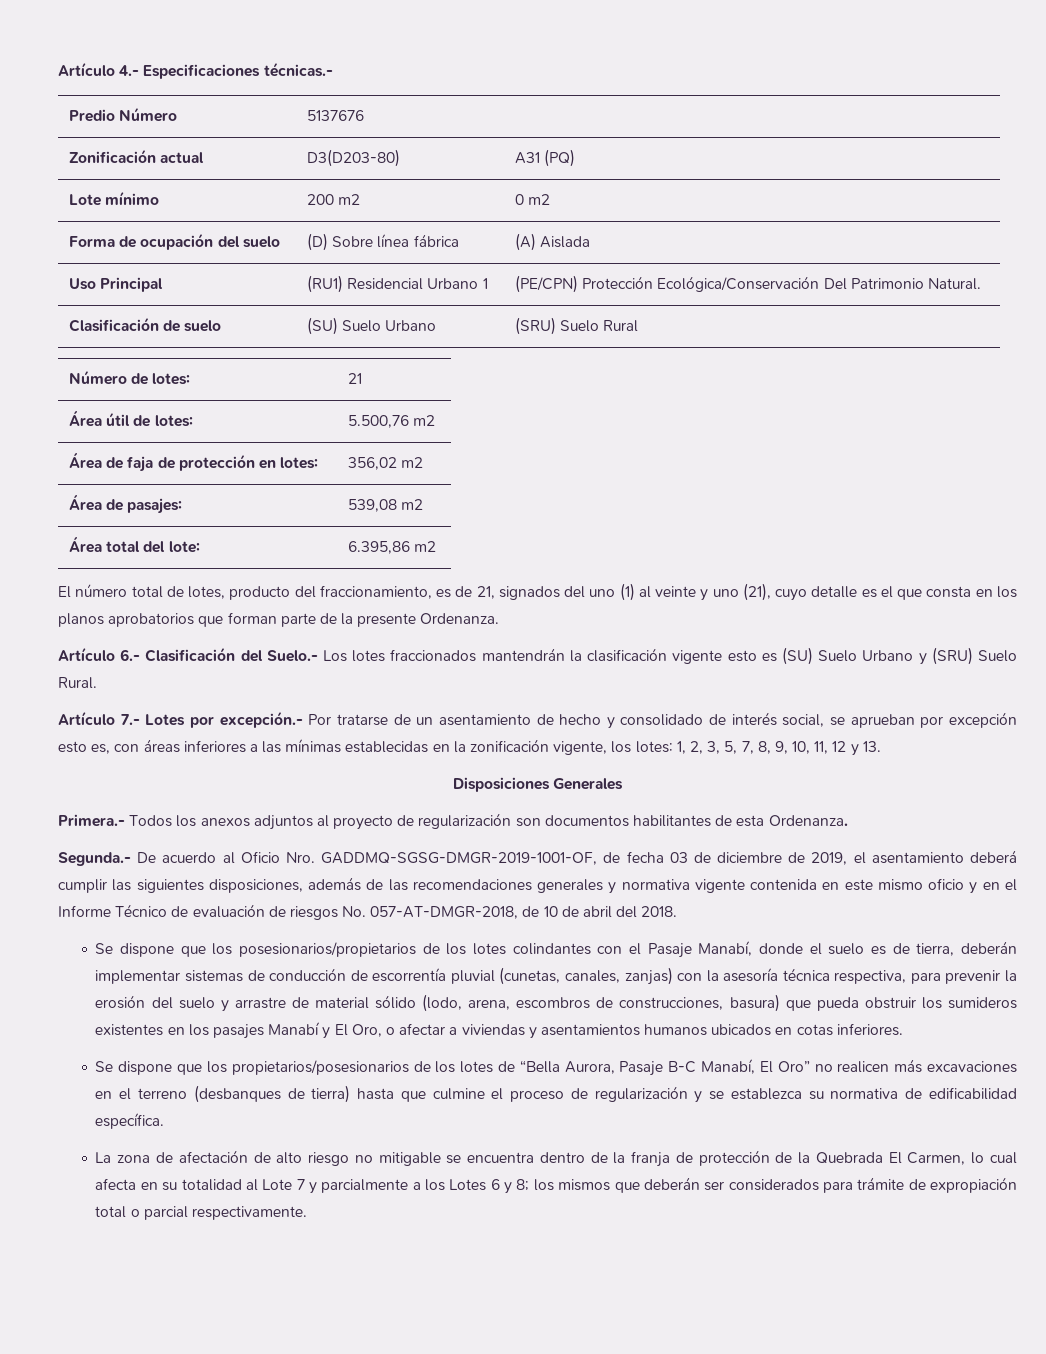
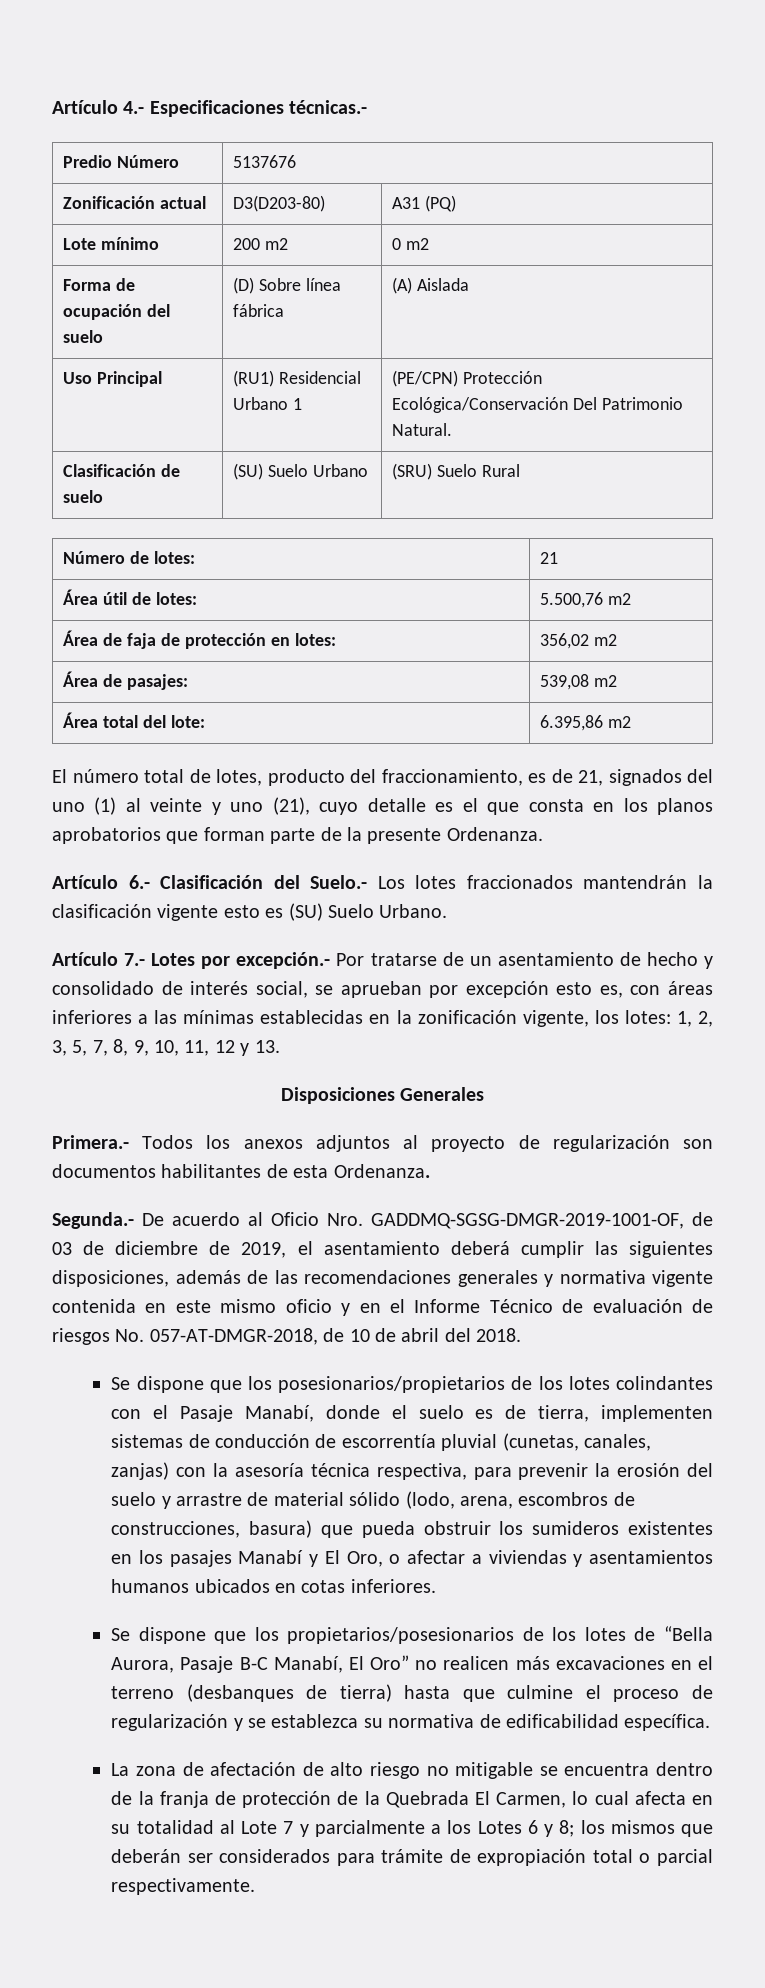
[862,647,1018,665] [58,677,97,689] Urbano y (SRU) Suelo Rural. -> [379,904,448,918] Urbano.
[626,851,664,863] fecha -> (713, 1219) none
[961,941,1018,954] [95,970,181,984] deberán implementar -> [600,1405,713,1422] implementen

